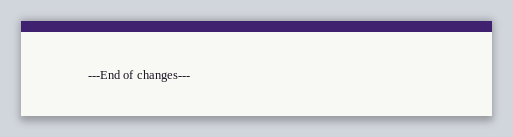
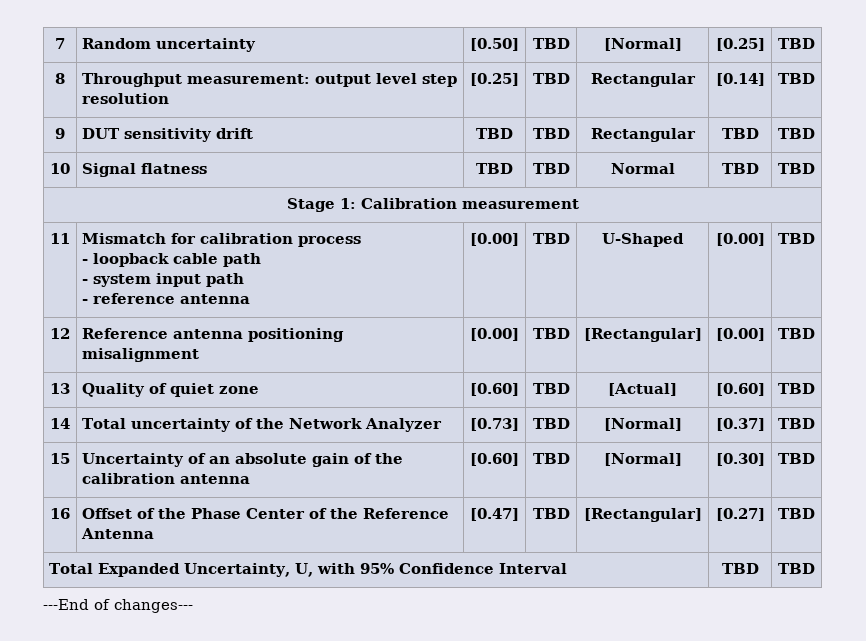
(88, 74) none -> [55,38,65,49] [82,38,257,52] [470,38,519,51] [532,38,570,49] [603,38,682,51] [715,38,765,51] [778,38,815,49] [55,73,65,84] [82,73,458,87] [82,93,170,104] [470,73,519,86] [532,73,570,84] [590,73,696,87] [715,73,765,86] [778,73,815,84] [55,128,65,139] [82,128,254,142] [476,128,513,139] [532,128,570,139] [590,128,696,142] [721,128,759,139] [778,128,815,139] [50,163,70,174] [82,163,208,177] [476,163,513,174] [532,163,570,174] [610,163,675,174] [721,163,759,174] [778,163,815,174] [286,198,579,212] [50,233,70,244] [82,233,362,247] [82,253,262,267] [82,273,245,287] [82,293,251,304] [470,233,519,246] [532,233,570,244] [602,233,684,247] [715,233,765,246] [778,233,815,244] [50,328,70,339] [82,328,345,342] [82,348,200,362] [470,328,519,341] [532,328,570,339] [583,328,702,342] [715,328,765,341] [778,328,815,339] [50,383,70,394] [82,383,260,397] [470,383,519,396] [532,383,570,394] [608,383,677,396] [715,383,765,396] [778,383,815,394] [50,418,70,429] [82,418,443,432] [470,418,519,431] [532,418,570,429] [603,418,682,431] [715,418,765,431] [778,418,815,429] [50,453,70,464] [82,453,404,467] [82,473,251,484] [470,453,519,466] [532,453,570,464] [603,453,682,466] [715,453,765,466] [778,453,815,464] [50,508,70,519] [82,508,450,519] [81,528,155,539] [470,508,519,521] [532,508,570,519] [583,508,702,522] [715,508,765,521] [778,508,815,519] [49,563,568,577] [721,563,759,574] [778,563,815,574] 7 | Random uncertainty | [0.50] | TBD | [Normal] | [0.25] | TBD // 8 | Throughput measurement: output level step resolution | [0.25] | TBD | Rectangular | [0.14] | TBD // 9 | DUT sensitivity drift | TBD | TBD | Rectangular | TBD | TBD // 10 | Signal flatness | TBD | TBD | Normal | TBD | TBD // Stage 1: Calibration measurement // 11 | Mismatch for calibration process // - loopback cable path // - system input path // - reference antenna | [0.00] | TBD | U-Shaped | [0.00] | TBD // 12 | Reference antenna positioning misalignment | [0.00] | TBD | [Rectangular] | [0.00] | TBD // 13 | Quality of quiet zone | [0.60] | TBD | [Actual] | [0.60] | TBD // 14 | Total uncertainty of the Network Analyzer | [0.73] | TBD | [Normal] | [0.37] | TBD // 15 | Uncertainty of an absolute gain of the calibration antenna | [0.60] | TBD | [Normal] | [0.30] | TBD // 16 | Offset of the Phase Center of the Reference Antenna | [0.47] | TBD | [Rectangular] | [0.27] | TBD // Total Expanded Uncertainty, U, with 95% Confidence Interval | TBD | TBD //

